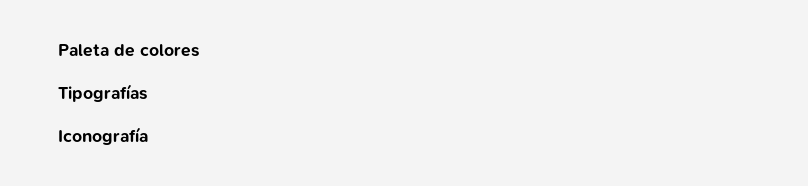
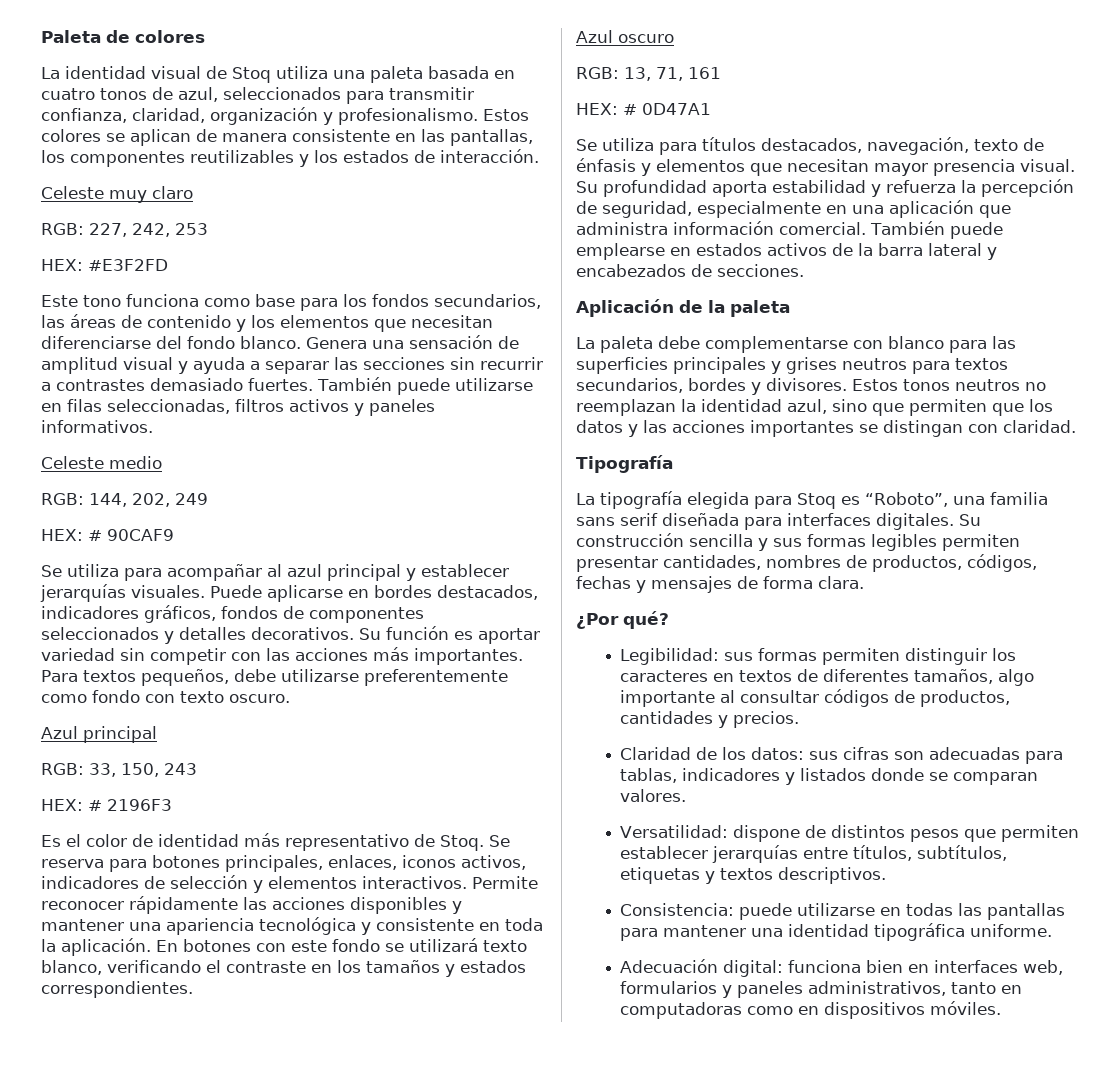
[58,84,147,102] [58,127,148,145] Tipografías // Iconografía -> [41,66,515,83] [41,87,474,104] [41,107,529,125] [41,129,533,146] [41,149,539,167] [41,186,193,203] [41,223,208,237] [41,259,168,271] [41,294,541,311] [41,314,493,332] [41,335,519,349] [41,357,543,374] [41,377,533,395] [41,399,435,416] [41,420,153,433] [41,456,162,469] [41,493,208,507] [41,529,174,541] [41,564,509,581] [40,584,538,602] [41,605,424,623] [41,626,540,644] [41,647,523,665] [41,669,508,686] [41,690,290,703] [41,726,157,743] [41,763,197,777] [41,799,172,811] [41,833,510,851] [41,855,526,872] [41,875,538,893] [41,896,462,914] [41,917,543,935] [41,938,527,956] [41,960,526,977] [41,981,193,998] [576,30,674,43] [576,67,721,81] [576,103,711,115] [576,137,1044,155] [576,158,1075,176] [576,179,1074,197] [576,200,1011,218] [576,221,1003,239] [576,243,997,260] [576,264,804,277] [576,299,790,317] [576,336,1016,353] [576,357,1008,374] [576,378,1046,395] [576,399,1053,416] [576,420,1076,437] [576,455,673,473] [576,491,1048,509] [576,513,981,530] [576,533,1020,551] [576,554,1037,572] [576,576,864,593] [576,611,669,629] [620,648,1017,665] [620,669,1035,686] [620,689,1011,707] [620,711,800,728] [620,747,1064,764] [620,768,1039,785] [620,789,687,802] [620,825,1080,842] [620,845,1008,863] [620,867,887,884] [620,903,1066,920] [620,923,1053,941] [620,959,1064,977] [620,981,1023,998] [620,1001,1002,1019] La identidad visual de Stoq utiliza una paleta basada en cuatro tonos de azul, seleccionados para transmitir confianza, claridad, organización y profesionalismo. Estos colores se aplican de manera consistente en las pantallas, los componentes reutilizables y los estados de interacción. // Celeste muy claro // RGB: 227, 242, 253 // HEX: #E3F2FD // Este tono funciona como base para los fondos secundarios, las áreas de contenido y los elementos que necesitan diferenciarse del fondo blanco. Genera una sensación de amplitud visual y ayuda a separar las secciones sin recurrir a contrastes demasiado fuertes. También puede utilizarse en filas seleccionadas, filtros activos y paneles informativos. // Celeste medio // RGB: 144, 202, 249 // HEX: # 90CAF9 // Se utiliza para acompañar al azul principal y establecer jerarquías visuales. Puede aplicarse en bordes destacados, indicadores gráficos, fondos de componentes seleccionados y detalles decorativos. Su función es aportar variedad sin competir con las acciones más importantes. Para textos pequeños, debe utilizarse preferentemente como fondo con texto oscuro. // Azul principal // RGB: 33, 150, 243 // HEX: # 2196F3 // Es el color de identidad más representativo de Stoq. Se reserva para botones principales, enlaces, iconos activos, indicadores de selección y elementos interactivos. Permite reconocer rápidamente las acciones disponibles y mantener una apariencia tecnológica y consistente en toda la aplicación. En botones con este fondo se utilizará texto blanco, verificando el contraste en los tamaños y estados correspondientes. // Azul oscuro // RGB: 13, 71, 161 // HEX: # 0D47A1 // Se utiliza para títulos destacados, navegación, texto de énfasis y elementos que necesitan mayor presencia visual. Su profundidad aporta estabilidad y refuerza la percepción de seguridad, especialmente en una aplicación que administra información comercial. También puede emplearse en estados activos de la barra lateral y encabezados de secciones. // Aplicación de la paleta // La paleta debe complementarse con blanco para las superficies principales y grises neutros para textos secundarios, bordes y divisores. Estos tonos neutros no reemplazan la identidad azul, sino que permiten que los datos y las acciones importantes se distingan con claridad. // Tipografía // La tipografía elegida para Stoq es “Roboto”, una familia sans serif diseñada para interfaces digitales. Su construcción sencilla y sus formas legibles permiten presentar cantidades, nombres de productos, códigos, fechas y mensajes de forma clara. // ¿Por qué? // Legibilidad: sus formas permiten distinguir los caracteres en textos de diferentes tamaños, algo importante al consultar códigos de productos, cantidades y precios. // Claridad de los datos: sus cifras son adecuadas para tablas, indicadores y listados donde se comparan valores. // Versatilidad: dispone de distintos pesos que permiten establecer jerarquías entre títulos, subtítulos, etiquetas y textos descriptivos. // Consistencia: puede utilizarse en todas las pantallas para mantener una identidad tipográfica uniforme. // Adecuación digital: funciona bien en interfaces web, formularios y paneles administrativos, tanto en computadoras como en dispositivos móviles.

